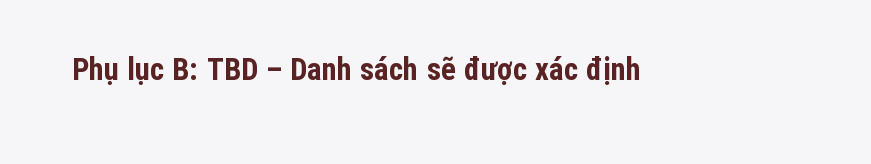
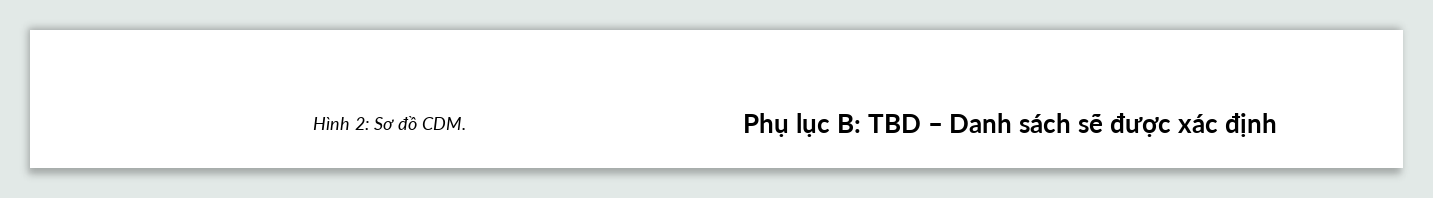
(72, 70) none -> [313,116,466,130] Hình 2: Sơ đồ CDM. //

